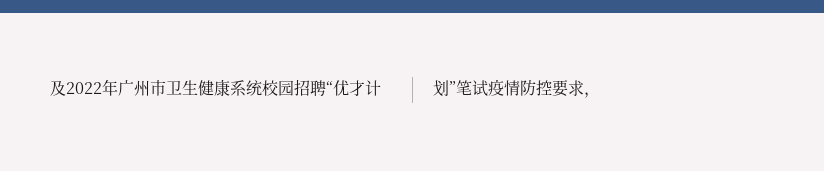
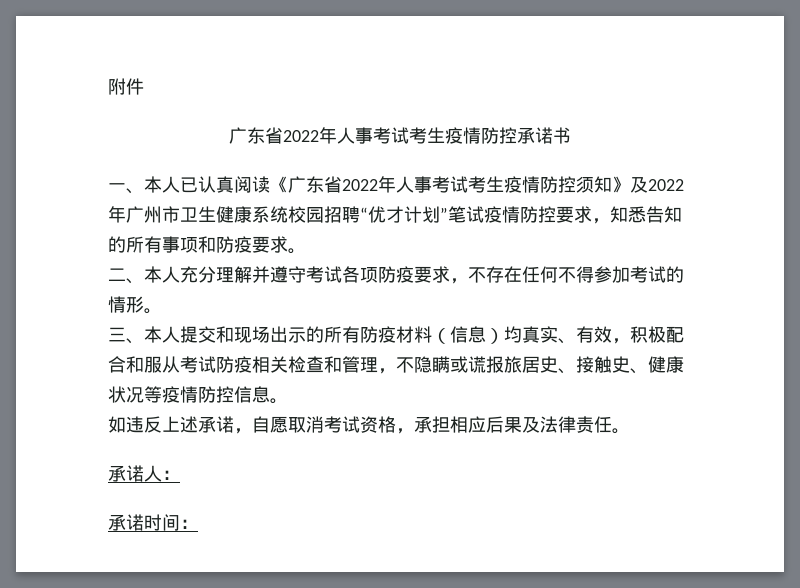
(49, 88) none -> [108,78,144,95] [229,127,571,144] [108,176,630,194] 附件 // 广东省2022年人事考试考生疫情防控承诺书 // 一、本人已认真阅读《广东省2022年人事考试考生疫情防控须知》
(600, 95) none -> [610,206,682,223] [108,236,306,254] [108,266,684,284] [108,296,162,314] [108,326,684,344] [108,356,684,374] [108,386,288,404] [108,416,630,434] [108,465,180,482] [108,514,198,531] 知悉告知的所有事项和防疫要求。 // 二、本人充分理解并遵守考试各项防疫要求，不存在任何不得参加考试的情形。 // 三、本人提交和现场出示的所有防疫材料（信息）均真实、有效，积极配合和服从考试防疫相关检查和管理，不隐瞒或谎报旅居史、接触史、健康状况等疫情防控信息。 // 如违反上述承诺，自愿取消考试资格，承担相应后果及法律责任。 // 承诺人： // 承诺时间：

